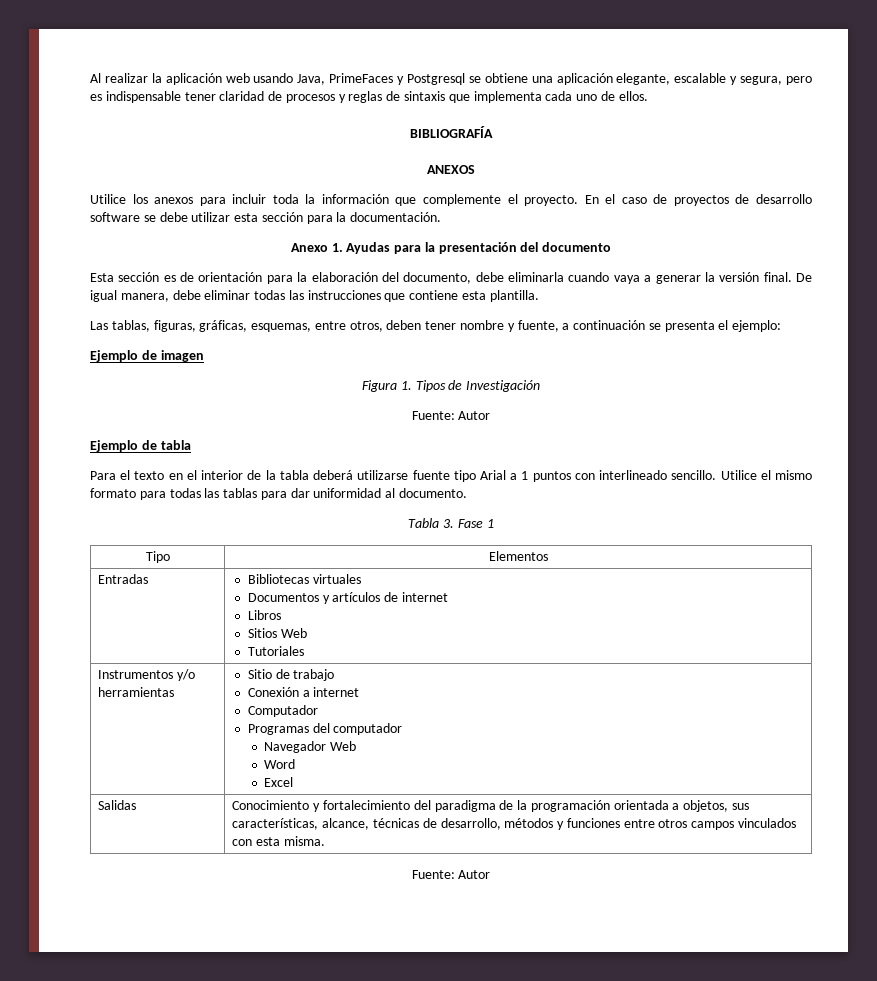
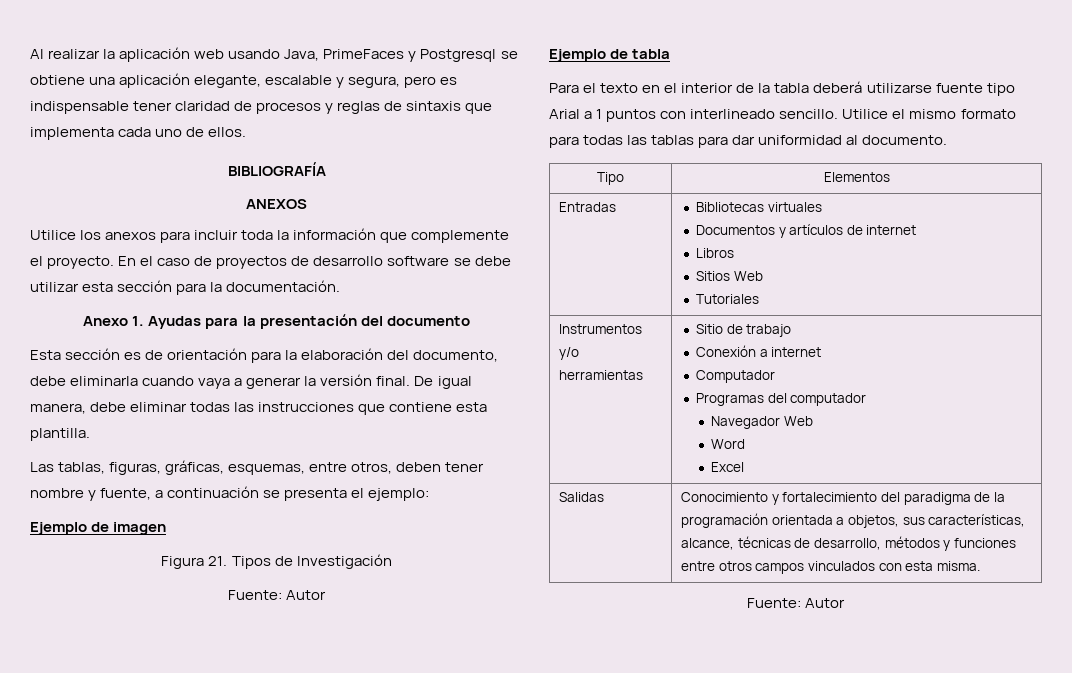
[400,381,412,390] 1. -> [208,556,228,566] 21.
[408,518,494,528] // Tabla 3. Fase 1 -> (948, 140) none

